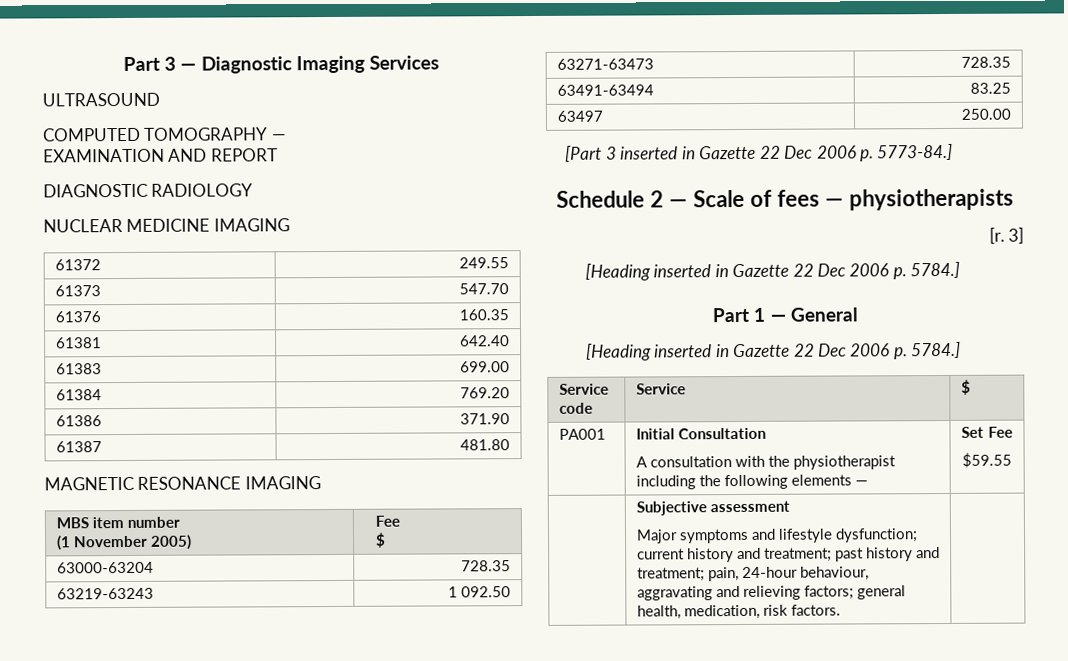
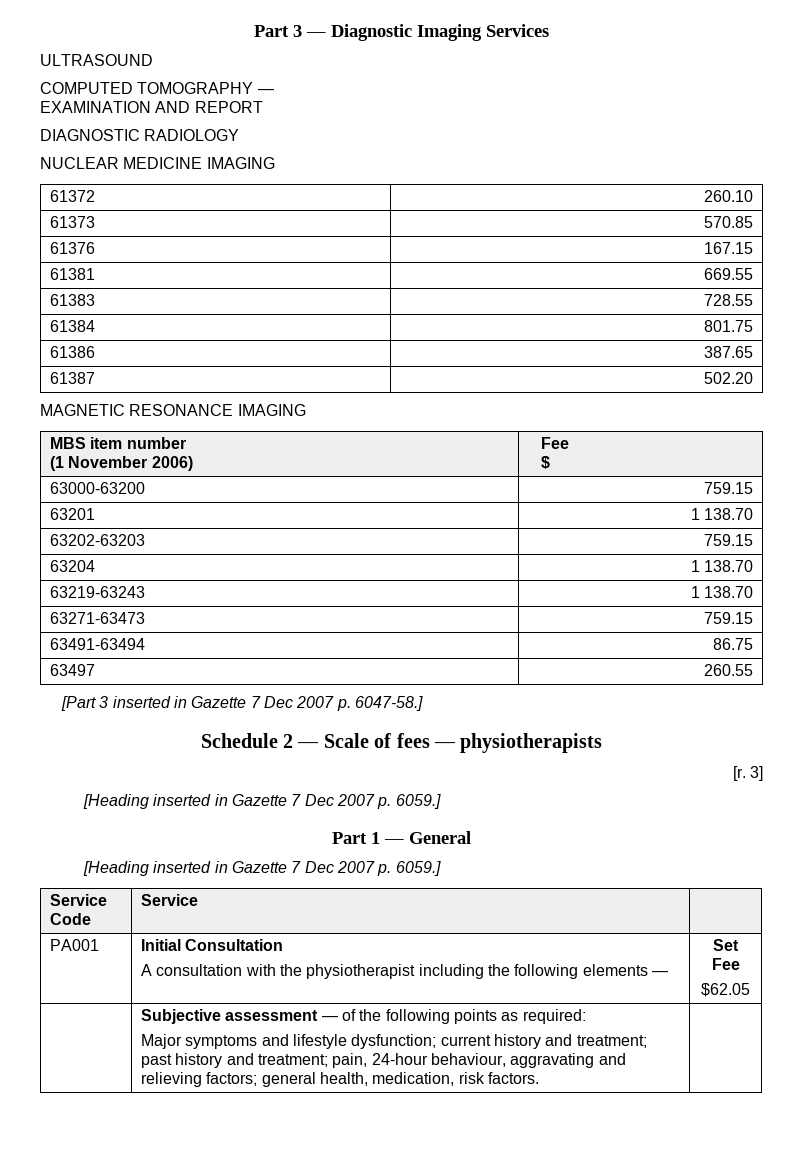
[459,257,510,269] 249.55 -> [703,190,753,202] 260.10
[459,283,510,295] 547.70 -> [703,216,753,228] 570.85
[459,309,510,321] 160.35 -> [703,242,753,254] 167.15
[460,335,511,347] 642.40 -> [703,268,753,280] 669.55
[460,361,511,373] 699.00 -> [703,294,753,306] 728.55
[460,387,511,399] 769.20 -> [703,320,753,332] 801.75
[460,413,511,425] 371.90 -> [703,346,753,358] 387.65
[460,439,511,451] 481.80 -> [703,372,753,384] 502.20
[149,534,192,550] 2005) -> [151,456,193,471] 2006)
[56,561,154,574] [461,560,512,572] 63000-63204 | 728.35 -> [50,482,146,494] [703,482,753,494] [50,508,96,520] [690,508,753,520] [50,534,146,546] [703,534,753,546] [50,560,96,572] [690,560,753,572] 63000-63200 | 759.15 // 63201 | 1 138.70 // 63202-63203 | 759.15 // 63204 | 1 138.70
[461,586,512,598] 092.50 -> [703,586,753,598] 138.70
[961,56,1012,68] 728.35 -> [703,612,753,624] 759.15
[970,82,1012,94] 83.25 -> [712,638,753,650] 86.75
[961,108,1012,120] 250.00 -> [703,664,753,676] 260.55
[759,143,954,162] 22 Dec 2006 p. 5773-84.] -> [250,696,423,711] 7 Dec 2007 p. 6047-58.]
[792,261,961,280] 22 Dec 2006 p. 5784.] -> [291,794,441,809] 7 Dec 2007 p. 6059.]
[793,341,962,360] [558,383,609,395] [558,402,593,414] 22 Dec 2006 p. 5784.] // Service code -> [291,861,441,876] [50,894,108,906] [50,913,92,925] 7 Dec 2007 p. 6059.] // Service Code
[960,379,971,395] $ -> (199, 900) none
[962,452,1012,468] $59.55 -> [701,983,750,997] $62.05
(790, 506) none -> [321,1009,586,1024] — of the following points as required:

